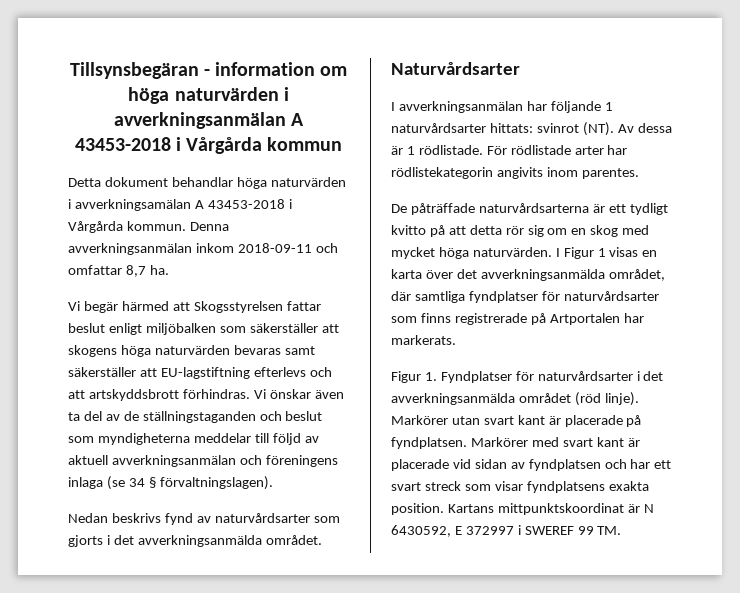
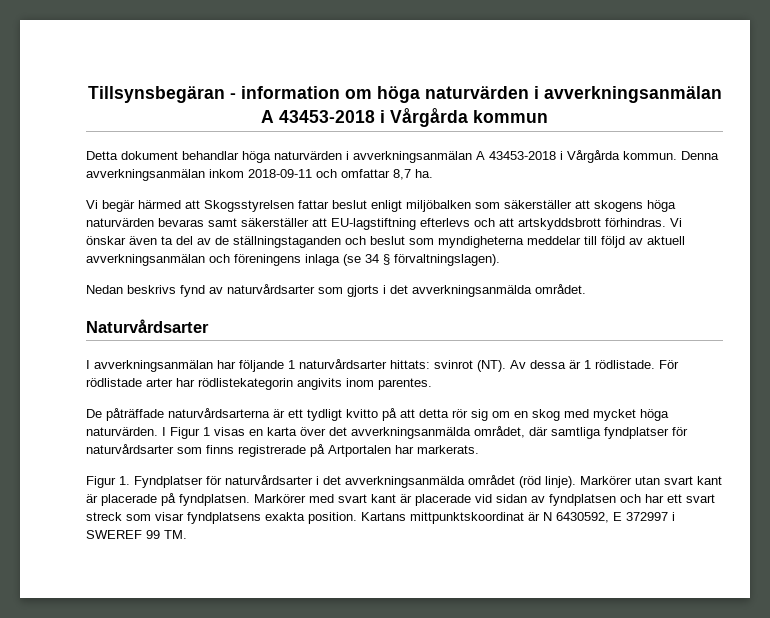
[74,199,191,211] avverkningsamälan -> [353,151,472,163] avverkningsanmälan

